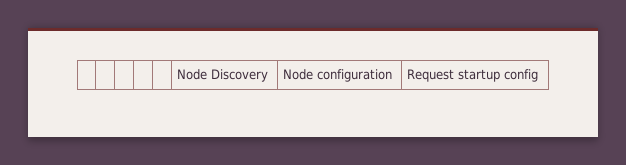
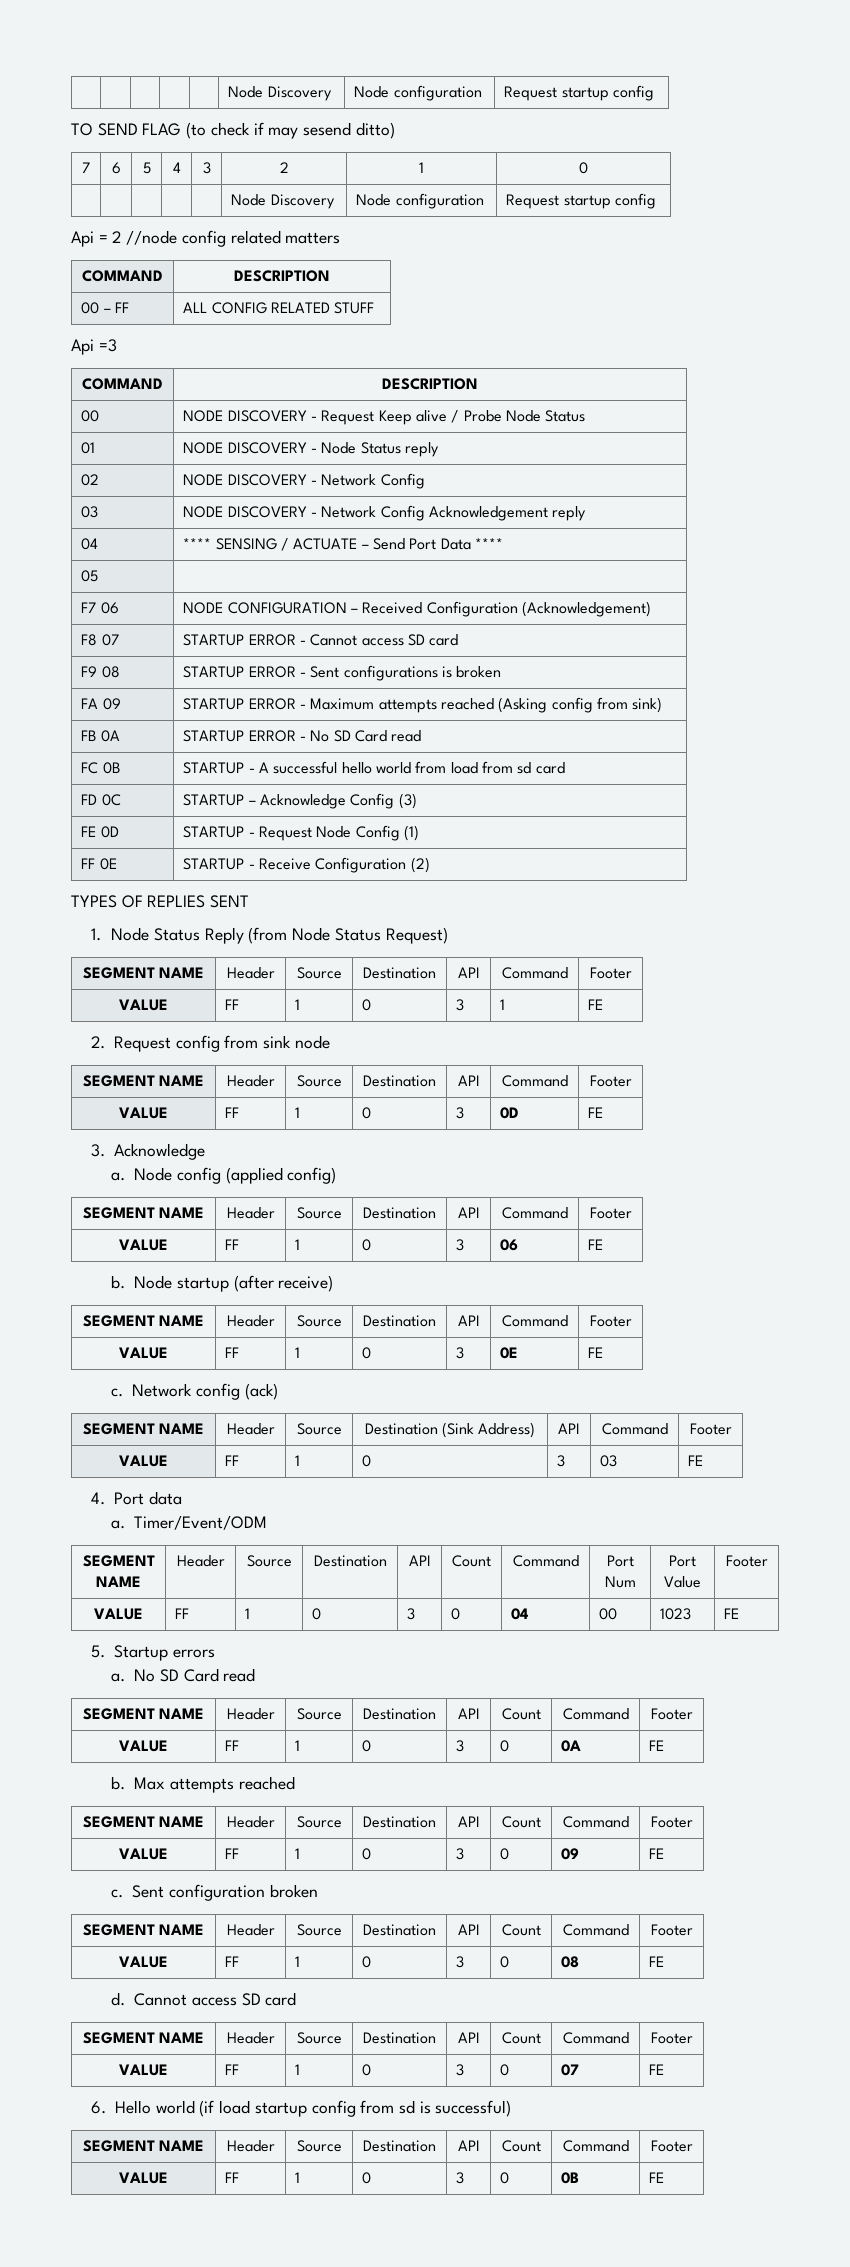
[177,69,269,82] [283,69,393,82] [407,69,539,82] | | | | | Node Discovery | Node configuration | Request startup config -> [228,86,332,101] [354,85,482,101] [504,85,655,101] [71,122,395,139] [82,162,90,173] [111,162,121,174] [142,162,151,174] [172,162,181,173] [202,162,211,174] [279,162,289,173] [419,162,424,173] [579,162,588,174] [231,194,335,209] [356,193,484,209] [506,193,657,209] [71,230,341,247] [82,270,163,282] [234,270,330,282] [81,302,130,314] [183,302,375,314] [71,339,117,355] [82,378,163,390] [382,378,478,390] [81,410,100,422] [183,410,586,425] [81,442,96,454] [183,442,440,457] [81,474,100,486] [183,473,425,489] [81,506,99,518] [183,505,587,521] [81,538,99,550] [183,538,503,551] [81,570,99,582] [81,602,119,614] [183,601,652,617] [81,634,119,646] [183,634,459,646] [81,666,120,678] [183,665,502,681] [81,698,121,710] [183,697,663,713] [81,730,120,742] [183,730,422,742] [81,762,120,774] [183,761,565,774] [81,794,121,806] [183,793,417,809] [81,826,119,838] [183,825,420,841] [81,858,117,870] [183,857,430,873] [71,895,250,908] [91,927,448,944] [82,967,205,979] [226,967,275,979] [296,967,342,979] [363,967,436,979] [457,967,480,978] [501,967,568,979] [589,967,632,979] [119,999,168,1011] [225,999,240,1010] [295,999,301,1010] [362,999,372,1011] [456,999,465,1011] [500,999,506,1010] [588,999,604,1010] [91,1035,330,1052] [82,1075,205,1087] [226,1075,275,1087] [296,1075,342,1087] [363,1075,436,1087] [457,1075,480,1086] [501,1075,568,1087] [589,1075,632,1087] [119,1107,168,1119] [225,1107,240,1118] [295,1107,301,1118] [362,1107,372,1119] [456,1107,465,1119] [500,1107,520,1119] [588,1107,604,1118] [91,1143,205,1160] [111,1167,337,1184] [82,1207,205,1219] [226,1207,275,1219] [296,1207,342,1219] [363,1207,436,1219] [457,1207,480,1218] [501,1207,568,1219] [589,1207,632,1219] [119,1239,168,1251] [225,1239,240,1250] [295,1239,301,1250] [362,1239,372,1251] [456,1239,465,1251] [500,1239,519,1251] [588,1239,604,1250] [111,1275,334,1292] [82,1315,205,1327] [226,1315,275,1327] [296,1315,342,1327] [363,1315,436,1327] [457,1315,480,1326] [501,1315,568,1327] [589,1315,632,1327] [119,1347,168,1359] [225,1347,240,1358] [295,1347,301,1358] [362,1347,372,1359] [456,1347,465,1359] [500,1347,519,1359] [588,1347,604,1358] [111,1383,278,1400] [82,1423,205,1435] [226,1423,275,1435] [296,1423,342,1435] [364,1422,536,1438] [558,1423,580,1434] [601,1423,668,1435] [689,1423,732,1435] [119,1455,168,1467] [225,1455,240,1466] [295,1455,301,1466] [362,1455,372,1467] [557,1455,566,1467] [600,1455,618,1467] [688,1455,704,1466] [91,1491,182,1505] [111,1515,268,1530] [82,1555,155,1567] [96,1576,141,1587] [176,1555,225,1567] [246,1555,292,1567] [313,1555,387,1567] [408,1555,431,1566] [452,1555,491,1567] [512,1555,579,1567] [606,1555,634,1567] [604,1576,636,1588] [669,1555,696,1567] [664,1576,701,1588] [725,1555,768,1567] [94,1608,143,1620] [175,1608,190,1619] [245,1608,251,1619] [312,1608,322,1620] [407,1608,416,1620] [451,1608,461,1620] [511,1608,529,1620] [599,1608,618,1620] [660,1608,692,1620] [724,1608,740,1619] [91,1645,215,1661] [111,1668,256,1682] [82,1708,205,1720] [226,1708,275,1720] [296,1708,342,1720] [363,1708,436,1720] [457,1708,480,1719] [501,1708,541,1720] [562,1708,629,1720] [650,1708,693,1720] [119,1740,168,1752] [225,1740,240,1751] [295,1740,301,1751] [362,1740,372,1752] [456,1740,465,1752] [500,1740,510,1752] [561,1740,582,1752] [649,1740,665,1751] [111,1776,295,1793] [82,1816,205,1828] [226,1816,275,1828] [296,1816,342,1828] [363,1816,436,1828] [457,1816,480,1827] [501,1816,541,1828] [562,1816,629,1828] [650,1816,693,1828] [119,1848,168,1860] [225,1848,240,1859] [295,1848,301,1859] [362,1848,372,1860] [456,1848,465,1860] [500,1848,510,1860] [561,1848,580,1860] [649,1848,665,1859] [111,1884,318,1901] [82,1924,205,1936] [226,1924,275,1936] [296,1924,342,1936] [363,1924,436,1936] [457,1924,480,1935] [501,1924,541,1936] [562,1924,629,1936] [650,1924,693,1936] [119,1956,168,1968] [225,1956,240,1967] [295,1956,301,1967] [362,1956,372,1968] [456,1956,465,1968] [500,1956,510,1968] [561,1956,580,1968] [649,1956,665,1967] [111,1992,297,2006] [82,2032,205,2044] [226,2032,275,2044] [296,2032,342,2044] [363,2032,436,2044] [457,2032,480,2043] [501,2032,541,2044] [562,2032,629,2044] [650,2032,693,2044] [119,2064,168,2076] [225,2064,240,2075] [295,2064,301,2075] [362,2064,372,2076] [456,2064,465,2076] [500,2064,510,2076] [561,2064,580,2076] [649,2064,665,2075] [91,2100,512,2117] [82,2140,205,2152] [226,2140,275,2152] [296,2140,342,2152] [363,2140,436,2152] [457,2140,480,2151] [501,2140,541,2152] [562,2140,629,2152] [650,2140,693,2152] [119,2172,168,2184] [225,2172,240,2183] [295,2172,301,2183] [362,2172,372,2184] [456,2172,465,2184] [500,2172,510,2184] [561,2172,580,2184] [649,2172,665,2183] | | | | | Node Discovery | Node configuration | Request startup config // TO SEND FLAG (to check if may sesend ditto) // 7 | 6 | 5 | 4 | 3 | 2 | 1 | 0 // | | | | | Node Discovery | Node configuration | Request startup config // Api = 2 //node config related matters // COMMAND | DESCRIPTION // 00 – FF | ALL CONFIG RELATED STUFF // Api =3 // COMMAND | DESCRIPTION // 00 | NODE DISCOVERY - Request Keep alive / Probe Node Status // 01 | NODE DISCOVERY - Node Status reply // 02 | NODE DISCOVERY - Network Config // 03 | NODE DISCOVERY - Network Config Acknowledgement reply // 04 | **** SENSING / ACTUATE – Send Port Data **** // 05 | // F7 06 | NODE CONFIGURATION – Received Configuration (Acknowledgement) // F8 07 | STARTUP ERROR - Cannot access SD card // F9 08 | STARTUP ERROR - Sent configurations is broken // FA 09 | STARTUP ERROR - Maximum attempts reached (Asking config from sink) // FB 0A | STARTUP ERROR - No SD Card read // FC 0B | STARTUP - A successful hello world from load from sd card // FD 0C | STARTUP – Acknowledge Config (3) // FE 0D | STARTUP - Request Node Config (1) // FF 0E | STARTUP - Receive Configuration (2) // TYPES OF REPLIES SENT // 1. Node Status Reply (from Node Status Request) // SEGMENT NAME | Header | Source | Destination | API | Command | Footer // VALUE | FF | 1 | 0 | 3 | 1 | FE // 2. Request config from sink node // SEGMENT NAME | Header | Source | Destination | API | Command | Footer // VALUE | FF | 1 | 0 | 3 | 0D | FE // 3. Acknowledge // a. Node config (applied config) // SEGMENT NAME | Header | Source | Destination | API | Command | Footer // VALUE | FF | 1 | 0 | 3 | 06 | FE // b. Node startup (after receive) // SEGMENT NAME | Header | Source | Destination | API | Command | Footer // VALUE | FF | 1 | 0 | 3 | 0E | FE // c. Network config (ack) // SEGMENT NAME | Header | Source | Destination (Sink Address) | API | Command | Footer // VALUE | FF | 1 | 0 | 3 | 03 | FE // 4. Port data // a. Timer/Event/ODM // SEGMENT NAME | Header | Source | Destination | API | Count | Command | Port Num | Port Value | Footer // VALUE | FF | 1 | 0 | 3 | 0 | 04 | 00 | 1023 | FE // 5. Startup errors // a. No SD Card read // SEGMENT NAME | Header | Source | Destination | API | Count | Command | Footer // VALUE | FF | 1 | 0 | 3 | 0 | 0A | FE // b. Max attempts reached // SEGMENT NAME | Header | Source | Destination | API | Count | Command | Footer // VALUE | FF | 1 | 0 | 3 | 0 | 09 | FE // c. Sent configuration broken // SEGMENT NAME | Header | Source | Destination | API | Count | Command | Footer // VALUE | FF | 1 | 0 | 3 | 0 | 08 | FE // d. Cannot access SD card // SEGMENT NAME | Header | Source | Destination | API | Count | Command | Footer // VALUE | FF | 1 | 0 | 3 | 0 | 07 | FE // 6. Hello world (if load startup config from sd is successful) // SEGMENT NAME | Header | Source | Destination | API | Count | Command | Footer // VALUE | FF | 1 | 0 | 3 | 0 | 0B | FE

